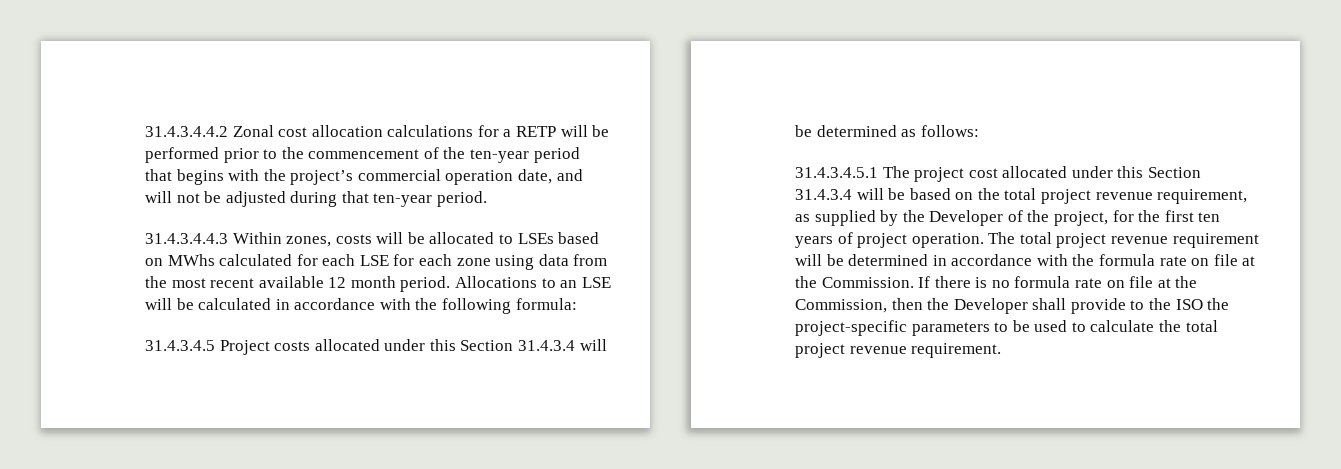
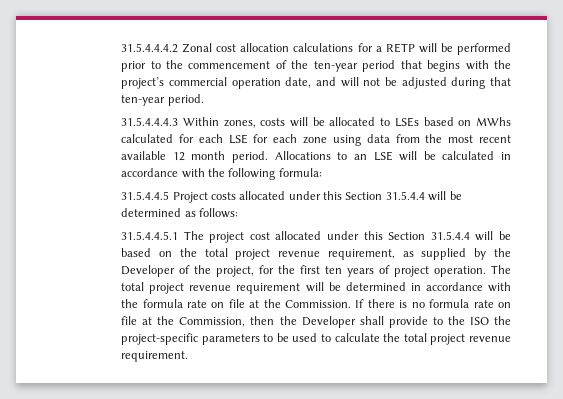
[144,126,228,137] 31.4.3.4.4.2 -> [121,43,179,53] 31.5.4.4.4.2
[144,233,228,244] 31.4.3.4.4.3 -> [121,117,179,126] 31.5.4.4.4.3
[144,340,215,351] 31.4.3.4.5 -> [121,191,170,200] 31.5.4.4.5
[518,340,576,351] 31.4.3.4 -> [385,191,425,200] 31.5.4.4
[794,167,878,178] 31.4.3.4.5.1 -> [121,231,179,240] 31.5.4.4.5.1
[794,189,852,200] 31.4.3.4 -> [430,231,470,240] 31.5.4.4

